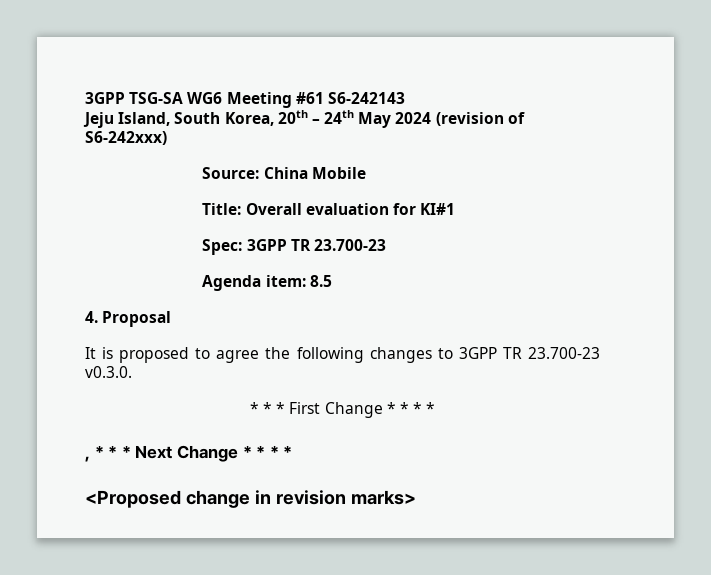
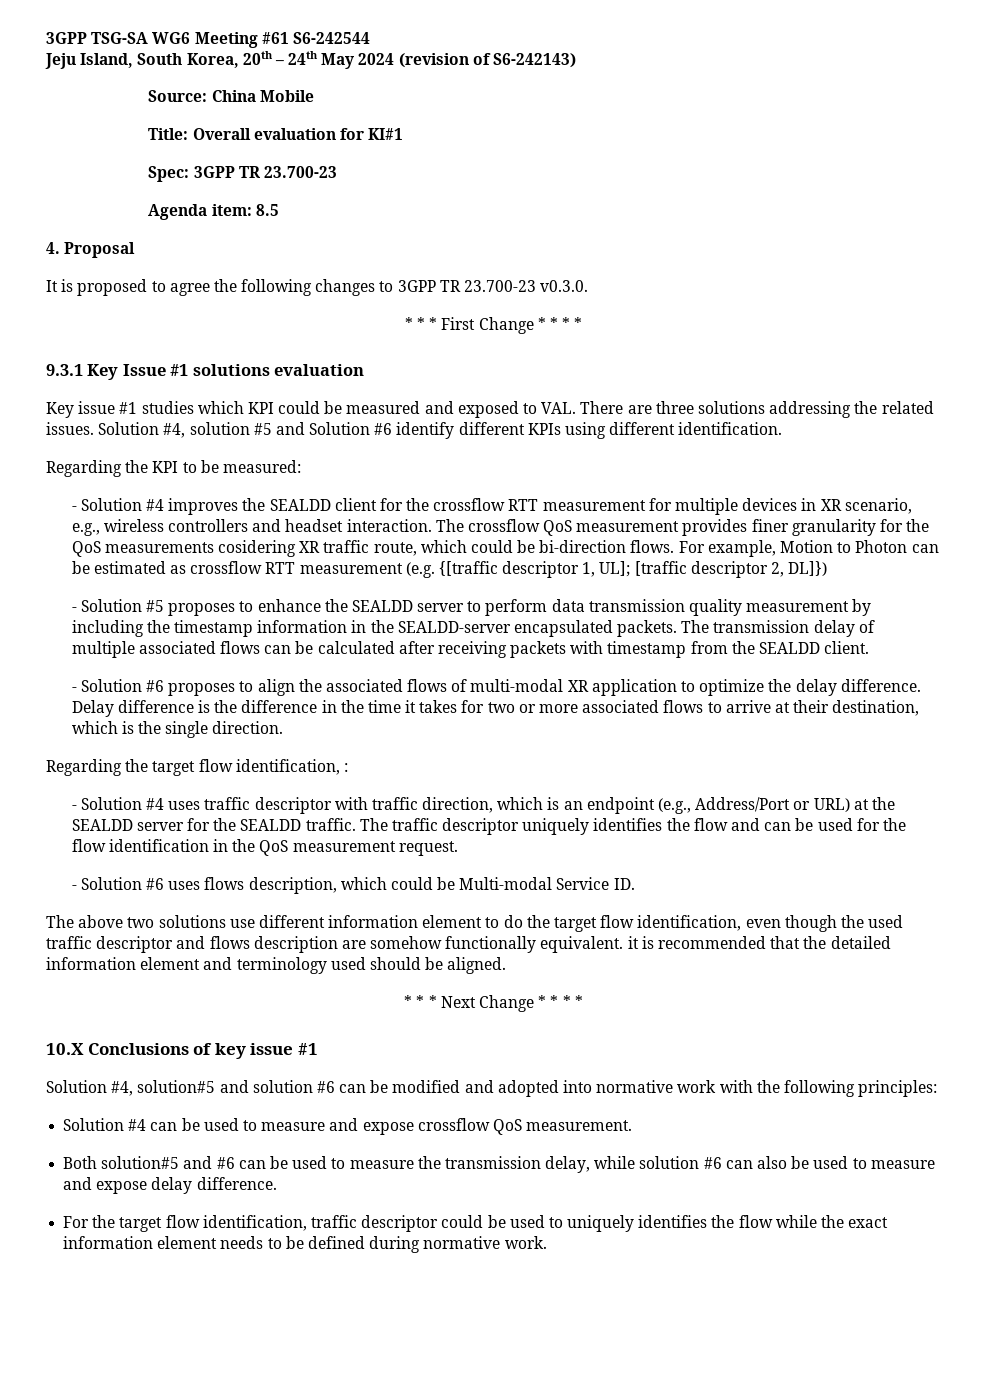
[327,92,405,104] S6-242143 -> [292,32,370,44] S6-242544
[85,131,167,145] S6-242xxx) -> [493,53,577,68] S6-242143)
[85,456,90,462] , -> [46,364,365,380] [46,401,934,418] [46,422,783,439] [46,460,301,477] [71,498,912,515] [71,519,930,536] [71,540,939,557] [71,561,828,578] [71,599,872,616] [71,620,875,637] [71,641,870,658] [71,679,921,696] [71,700,920,717] [71,721,284,738] [46,759,348,776] [71,797,895,814] [71,818,906,835] [71,839,458,856] [71,877,635,894] [46,915,904,932] [46,936,891,953] [46,957,507,974] 9.3.1 Key Issue #1 solutions evaluation // Key issue #1 studies which KPI could be measured and exposed to VAL. There are three solutions addressing the related issues. Solution #4, solution #5 and Solution #6 identify different KPIs using different identification. // Regarding the KPI to be measured: // - Solution #4 improves the SEALDD client for the crossflow RTT measurement for multiple devices in XR scenario, e.g., wireless controllers and headset interaction. The crossflow QoS measurement provides finer granularity for the QoS measurements cosidering XR traffic route, which could be bi-direction flows. For example, Motion to Photon can be estimated as crossflow RTT measurement (e.g. {[traffic descriptor 1, UL]; [traffic descriptor 2, DL]}) // - Solution #5 proposes to enhance the SEALDD server to perform data transmission quality measurement by including the timestamp information in the SEALDD-server encapsulated packets. The transmission delay of multiple associated flows can be calculated after receiving packets with timestamp from the SEALDD client. // - Solution #6 proposes to align the associated flows of multi-modal XR application to optimize the delay difference. Delay difference is the difference in the time it takes for two or more associated flows to arrive at their destination, which is the single direction. // Regarding the target flow identification, : // - Solution #4 uses traffic descriptor with traffic direction, which is an endpoint (e.g., Address/Port or URL) at the SEALDD server for the SEALDD traffic. The traffic descriptor uniquely identifies the flow and can be used for the flow identification in the QoS measurement request. // - Solution #6 uses flows description, which could be Multi-modal Service ID. // The above two solutions use different information element to do the target flow identification, even though the used traffic descriptor and flows description are somehow functionally equivalent. it is recommended that the detailed information element and terminology used should be aligned. //
[85,490,416,508] <Proposed change in revision marks> -> [46,1043,318,1059] [46,1080,938,1097] [63,1118,633,1135] [63,1156,935,1173] [63,1177,277,1194] [63,1215,889,1232] [63,1236,547,1253] 10.X Conclusions of key issue #1 // Solution #4, solution#5 and solution #6 can be modified and adopted into normative work with the following principles: // Solution #4 can be used to measure and expose crossflow QoS measurement. // Both solution#5 and #6 can be used to measure the transmission delay, while solution #6 can also be used to measure and expose delay difference. // For the target flow identification, traffic descriptor could be used to uniquely identifies the flow while the exact information element needs to be defined during normative work.

